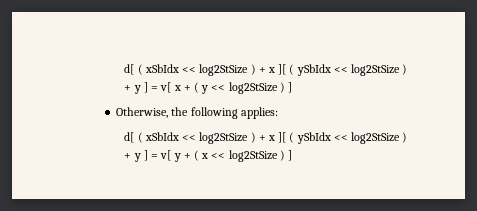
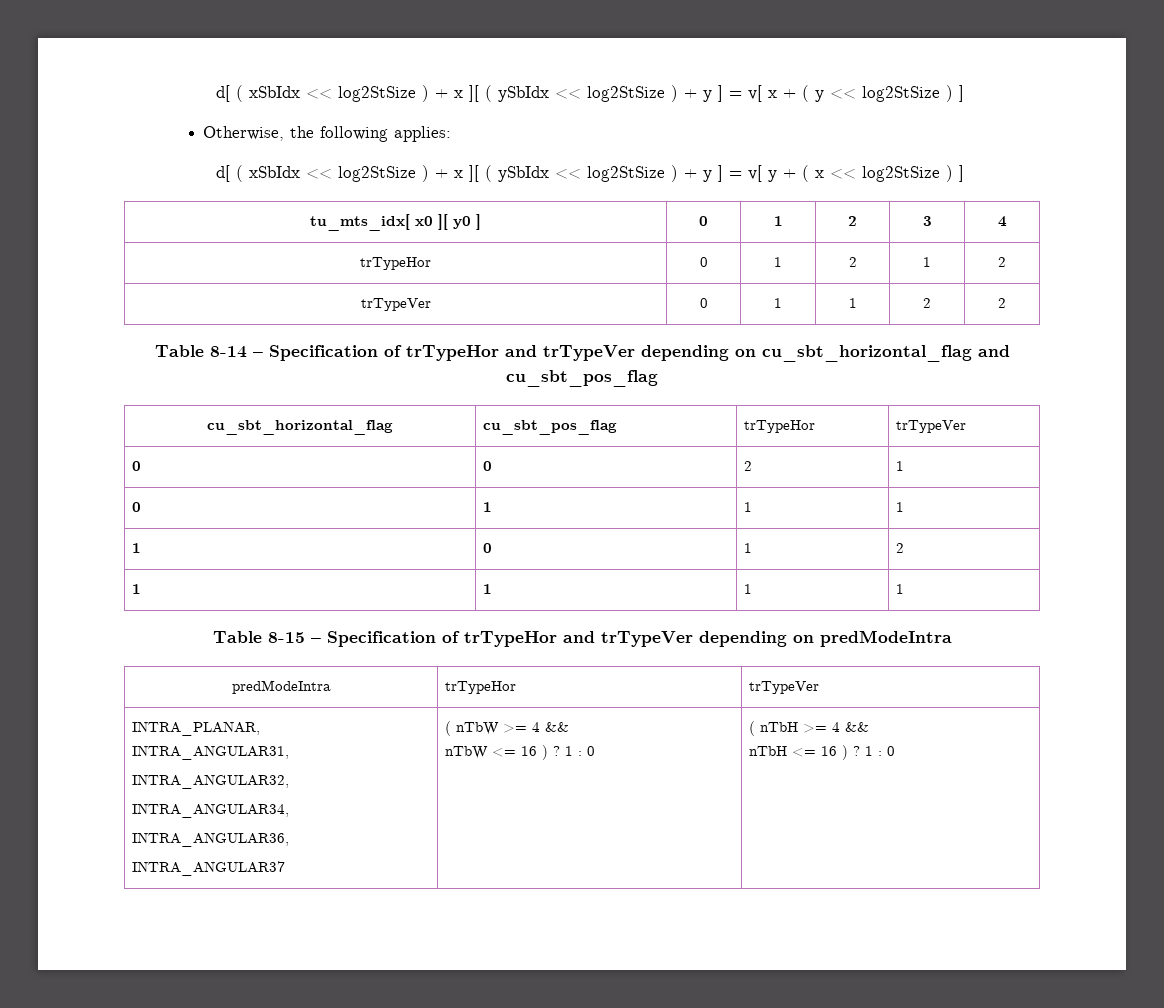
(293, 155) none -> [310,214,481,231] [699,216,708,226] [773,216,783,226] [848,216,857,226] [922,216,932,226] [997,216,1007,227] [360,257,431,270] [699,257,708,267] [774,257,782,267] [848,257,857,267] [923,257,931,267] [998,257,1006,267] [360,298,431,311] [699,298,708,308] [774,298,782,308] [848,298,857,308] [923,298,931,308] [998,298,1006,308] [154,345,1010,362] [506,370,658,387] [207,420,393,435] [482,420,617,435] [743,420,815,433] [895,420,966,433] [131,461,141,471] [482,461,492,471] [743,461,752,471] [895,461,904,471] [131,502,141,512] [482,502,492,512] [743,502,752,512] [895,502,904,512] [131,543,141,553] [482,543,492,553] [743,543,752,553] [895,543,904,553] [131,584,141,594] [482,584,492,594] [743,584,752,594] [895,584,904,594] [212,630,952,647] [231,680,331,694] [444,681,516,694] [748,681,819,694] [131,721,260,736] [131,745,289,760] [131,774,289,789] [131,803,289,818] [131,832,289,847] [131,861,285,876] [444,721,569,736] [444,745,595,760] [748,721,869,736] [748,745,895,760] // tu_mts_idx[ x0 ][ y0 ] | 0 | 1 | 2 | 3 | 4 // trTypeHor | 0 | 1 | 2 | 1 | 2 // trTypeVer | 0 | 1 | 1 | 2 | 2 // Table 8-14 – Specification of trTypeHor and trTypeVer depending on cu_sbt_horizontal_flag and cu_sbt_pos_flag // cu_sbt_horizontal_flag | cu_sbt_pos_flag | trTypeHor | trTypeVer // 0 | 0 | 2 | 1 // 0 | 1 | 1 | 1 // 1 | 0 | 1 | 2 // 1 | 1 | 1 | 1 // Table 8-15 – Specification of trTypeHor and trTypeVer depending on predModeIntra // predModeIntra | trTypeHor | trTypeVer // INTRA_PLANAR, // INTRA_ANGULAR31, // INTRA_ANGULAR32, // INTRA_ANGULAR34, // INTRA_ANGULAR36, // INTRA_ANGULAR37 | ( nTbW >= 4 && // nTbW <= 16 ) ? 1 : 0 | ( nTbH >= 4 && // nTbH <= 16 ) ? 1 : 0

